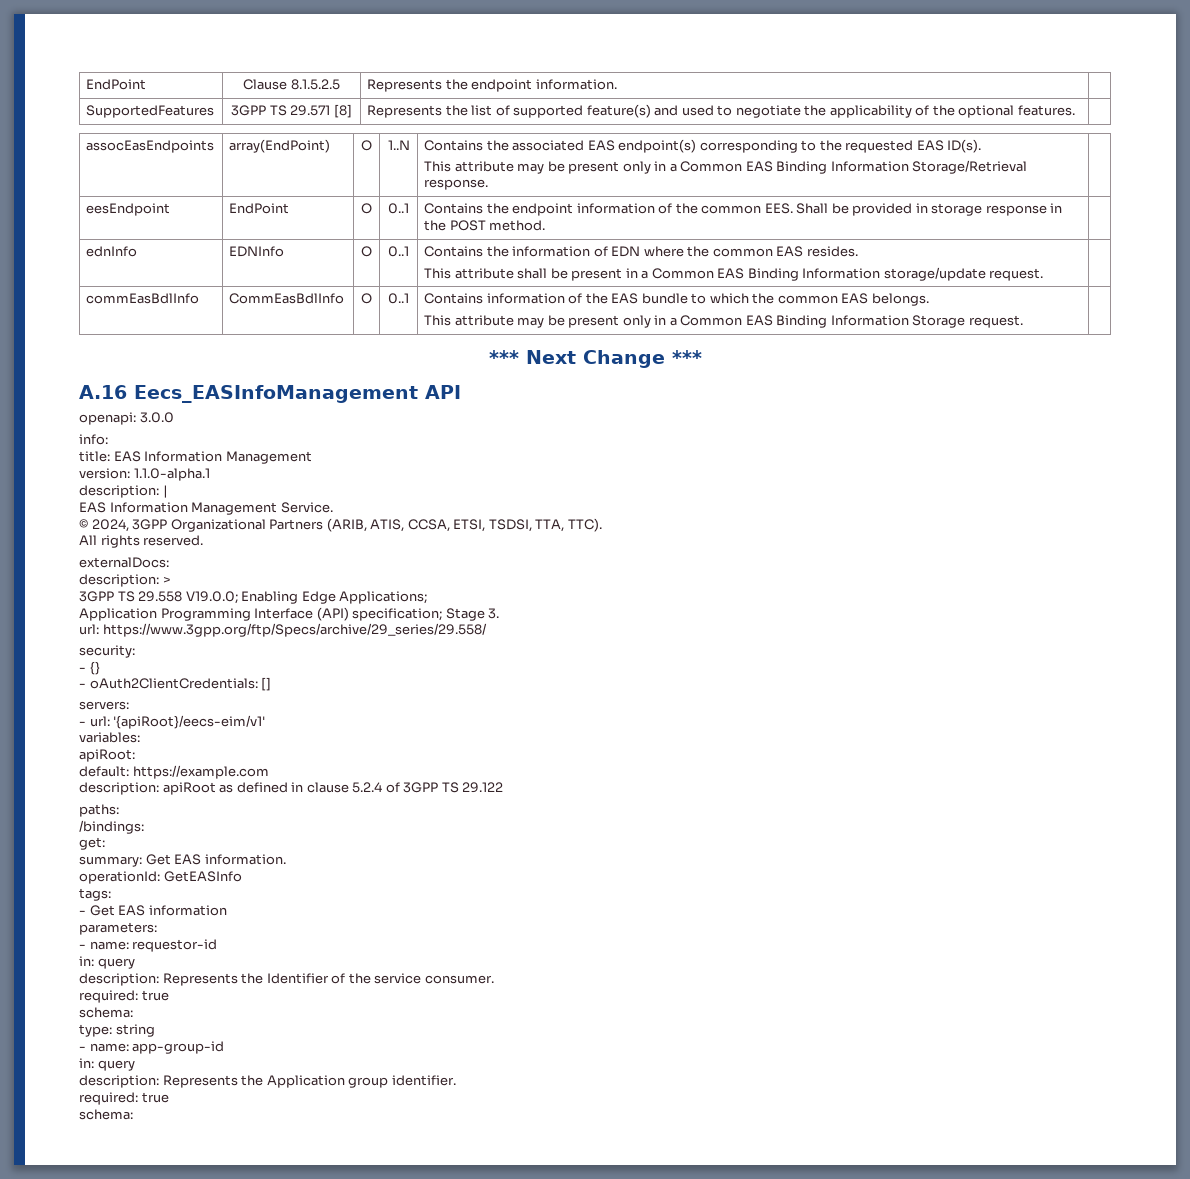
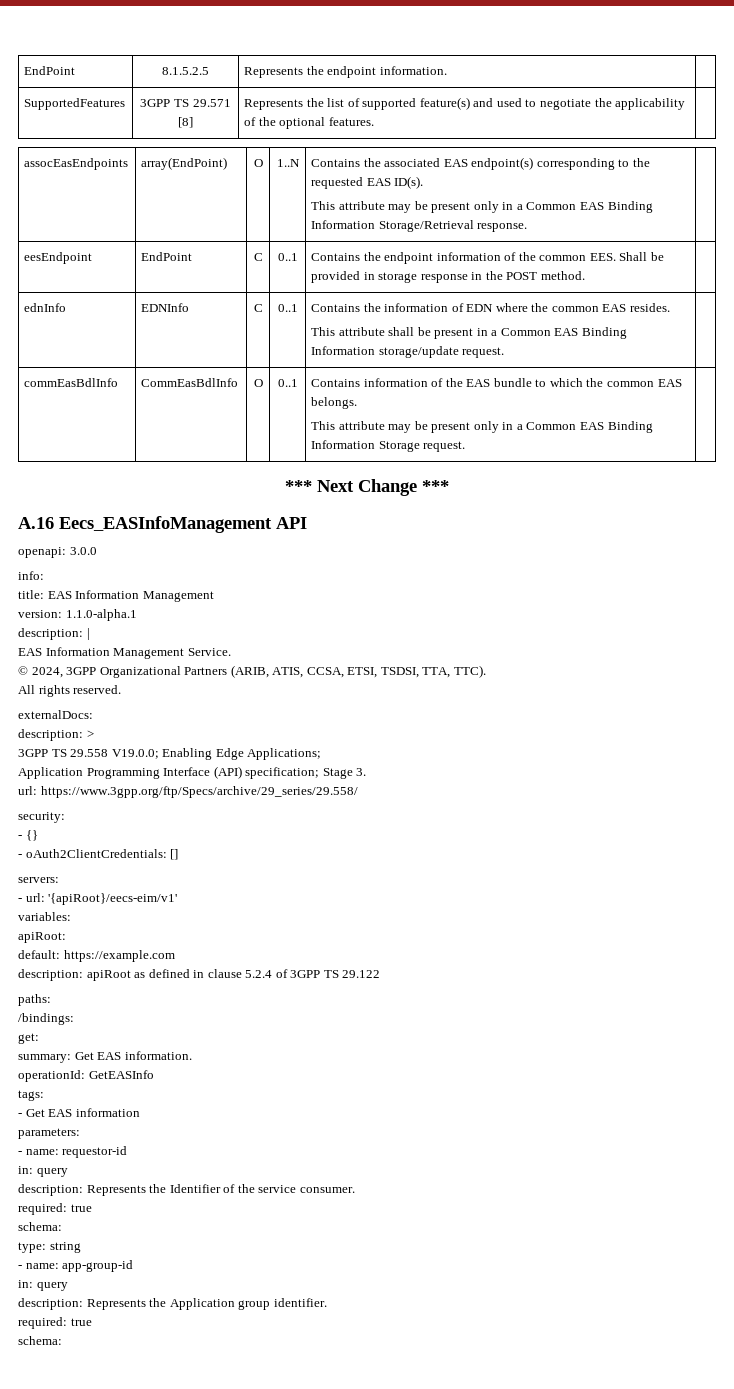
[86,79,147,90] [243,79,288,90] EndPoint | Clause -> [24,66,76,75] EndPoint |
[361,203,372,214] O -> [253,253,263,261] C
[361,246,372,257] O -> [253,304,263,312] C

